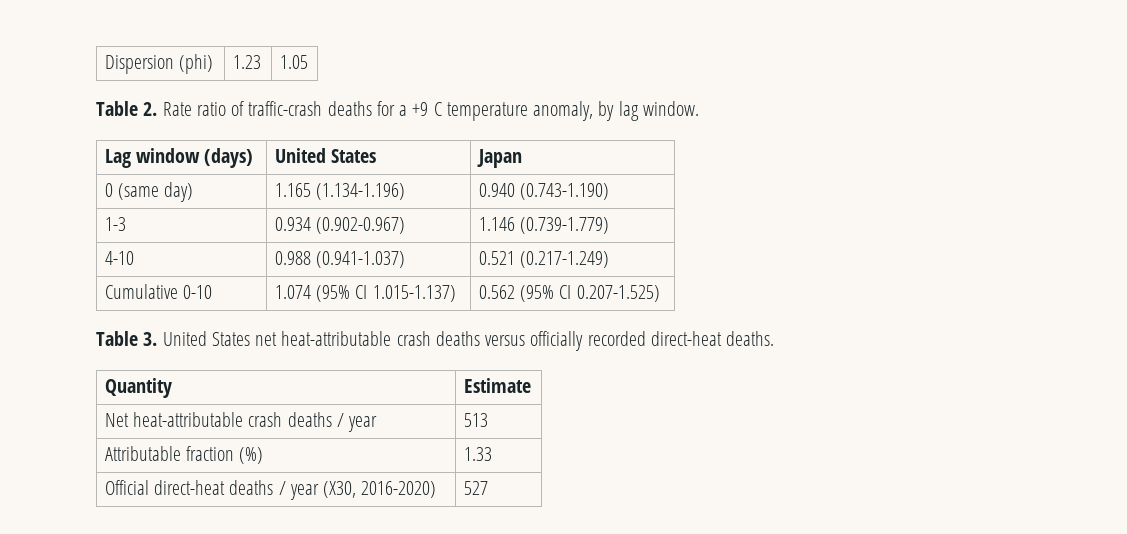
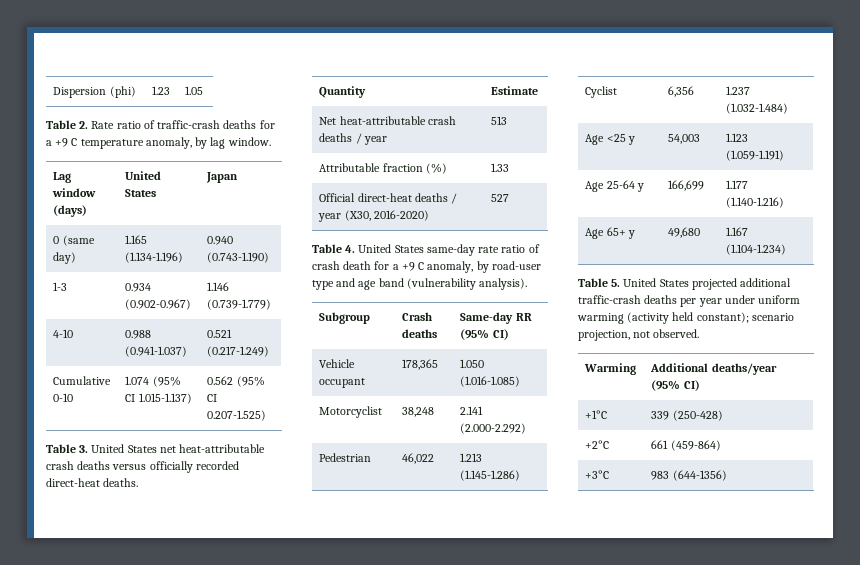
(488, 488) none -> [312,244,540,256] [312,261,541,273] [312,278,528,290] [319,312,371,324] [402,312,433,321] [402,329,438,338] [460,312,532,324] [460,329,509,340] [319,359,356,368] [319,378,366,388] [402,359,439,370] [460,359,485,368] [460,376,521,387] [319,406,383,418] [402,407,435,417] [460,406,484,415] [460,423,527,434] [319,453,372,462] [402,453,435,464] [460,453,483,462] [460,470,521,481] [585,86,618,98] [668,86,695,97] [726,86,751,95] [726,103,789,114] [585,134,635,145] [668,134,701,144] [726,133,749,142] [726,150,785,161] [585,180,644,192] [668,180,705,191] [726,180,749,189] [726,197,785,208] [585,227,635,239] [668,227,701,238] [726,227,749,236] [726,244,787,255] [578,278,792,290] [578,295,801,307] [577,312,794,324] [578,329,700,341] [584,363,637,375] [650,363,777,375] [651,380,700,391] [585,410,608,419] [651,410,723,421] [585,440,610,449] [651,440,721,451] [585,470,610,479] [651,470,727,481] // Table 4. United States same-day rate ratio of crash death for a +9 C anomaly, by road-user type and age band (vulnerability analysis). // Subgroup | Crash deaths | Same-day RR (95% CI) // Vehicle occupant | 178,365 | 1.050 (1.016-1.085) // Motorcyclist | 38,248 | 2.141 (2.000-2.292) // Pedestrian | 46,022 | 1.213 (1.145-1.286) // Cyclist | 6,356 | 1.237 (1.032-1.484) // Age <25 y | 54,003 | 1.123 (1.059-1.191) // Age 25-64 y | 166,699 | 1.177 (1.140-1.216) // Age 65+ y | 49,680 | 1.167 (1.104-1.234) // Table 5. United States projected additional traffic-crash deaths per year under uniform warming (activity held constant); scenario projection, not observed. // Warming | Additional deaths/year (95% CI) // +1°C | 339 (250-428) // +2°C | 661 (459-864) // +3°C | 983 (644-1356)

